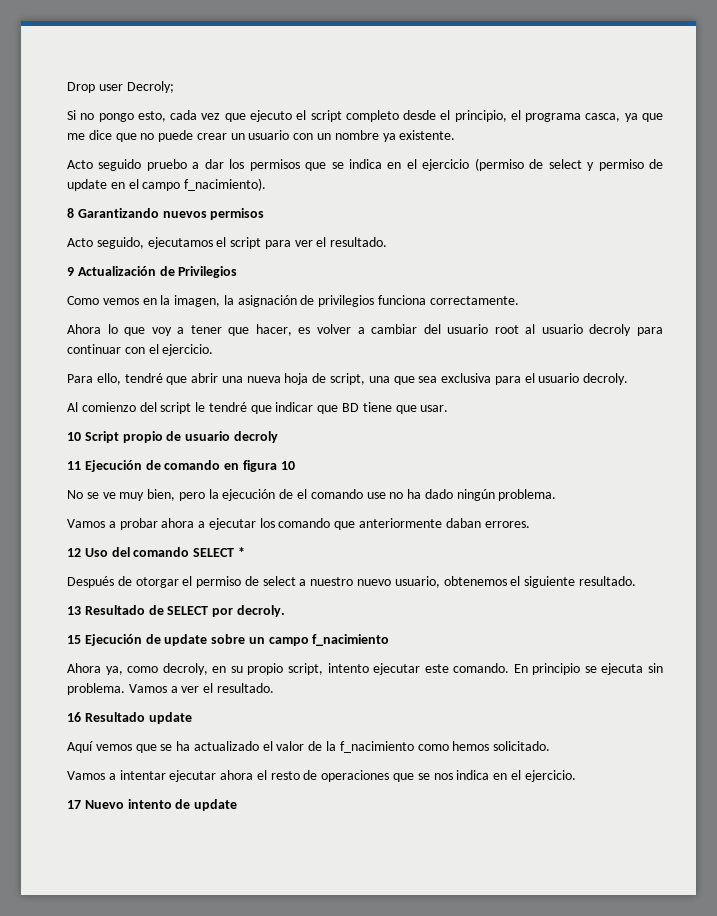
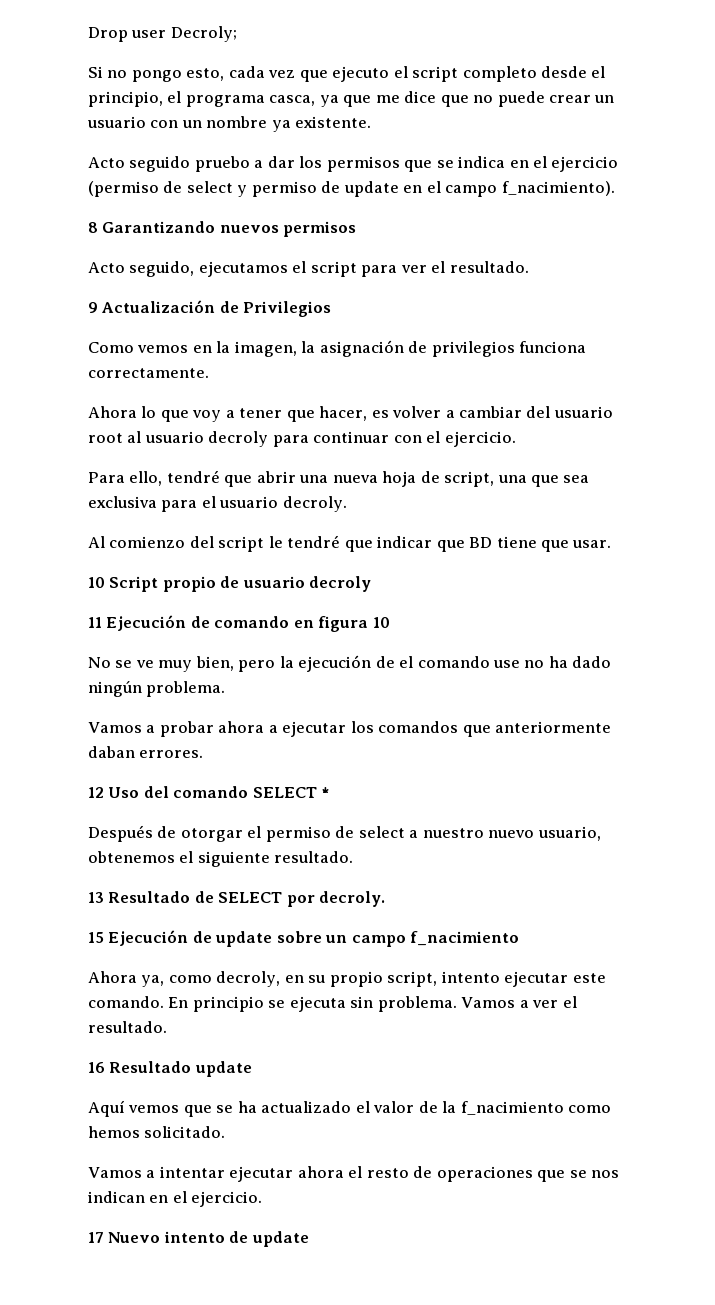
[278,518,331,528] comando -> [378,721,459,733] comandos
[456,770,490,780] indica -> [88,1191,145,1203] indican

